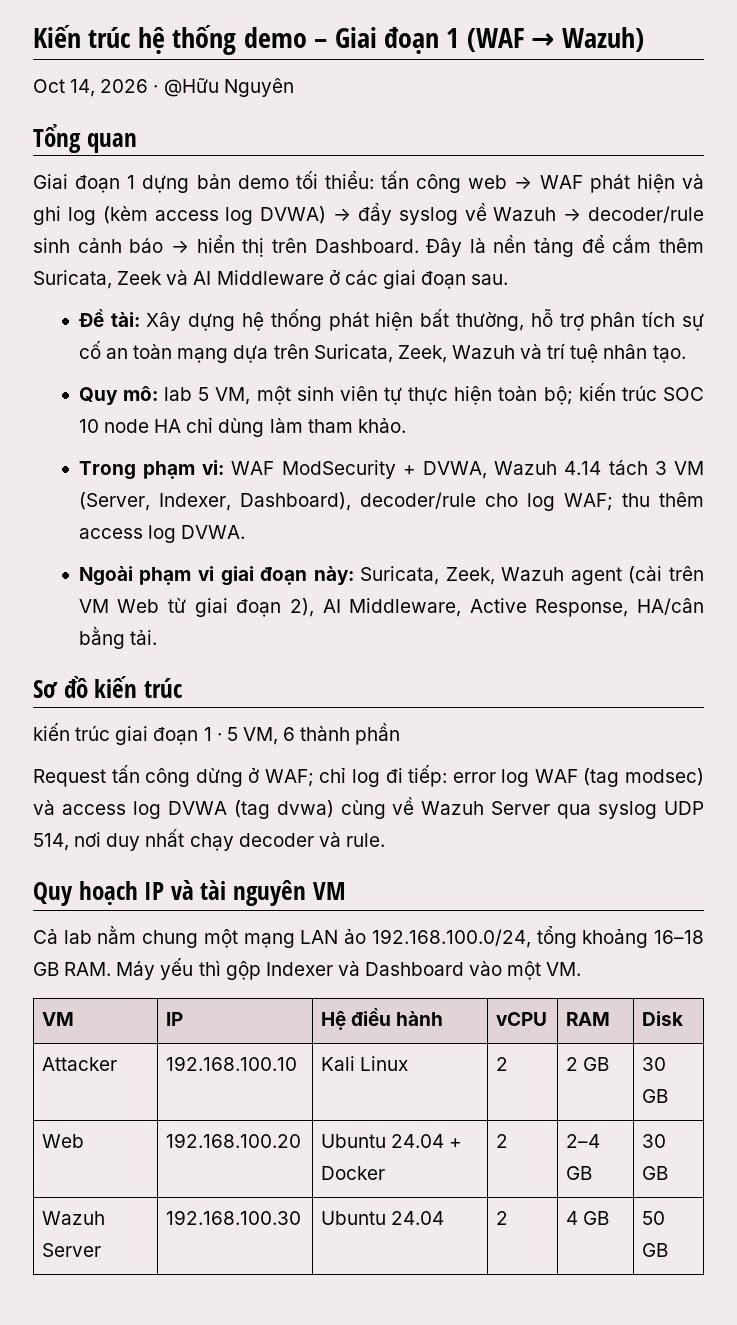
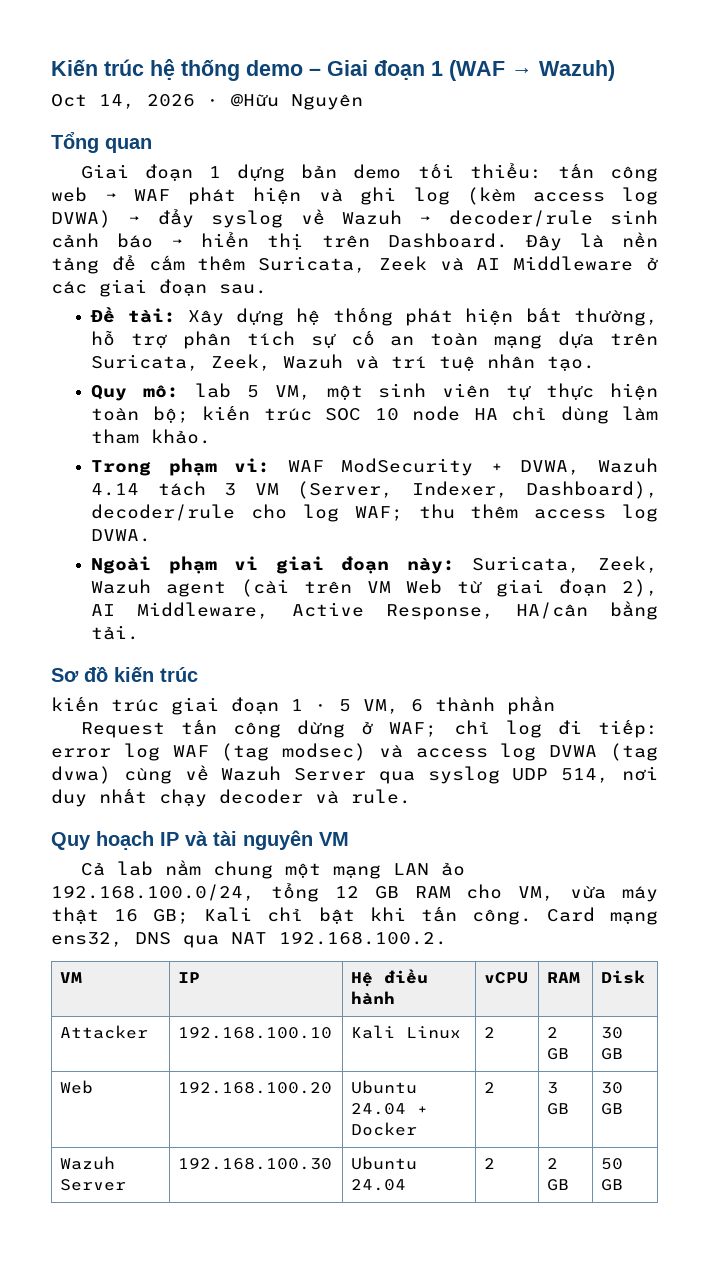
[582,929,705,948] [33,958,582,980] khoảng 16–18 GB RAM. Máy yếu thì gộp Indexer và Dashboard vào một VM. -> [334,884,658,902] [51,906,659,925] [51,931,447,948] 12 GB RAM cho VM, vừa máy thật 16 GB; Kali chỉ bật khi tấn công. Card mạng ens32, DNS qua NAT 192.168.100.2.
[566,1134,601,1148] 2–4 -> [547,1082,559,1094] 3
[566,1211,579,1225] 4 -> [547,1158,559,1169] 2

